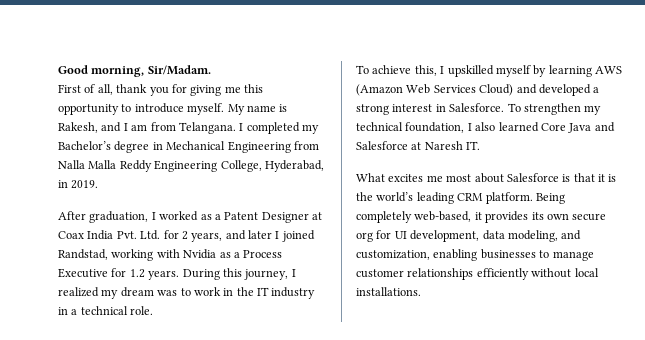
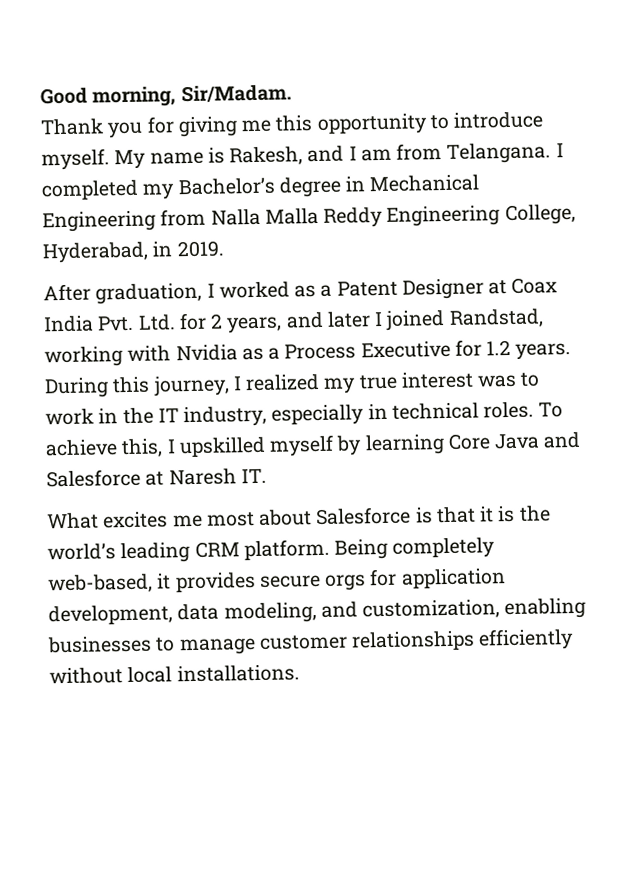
[58,84,148,95] First of all, thank -> [40,118,104,136] Thank
[120,287,154,297] dream -> [358,371,474,390] true interest
[271,287,316,299] [58,306,154,315] industry in a technical role. // -> [183,401,535,428] industry, especially in technical roles.
[595,66,622,74] [356,84,600,96] [356,103,602,115] [356,122,539,133] AWS (Amazon Web Services Cloud) and developed a strong interest in Salesforce. To strengthen my technical foundation, I also learned -> (445, 445) none
[531,212,607,221] [356,230,407,242] its own secure org for UI -> [259,568,506,591] secure orgs for application

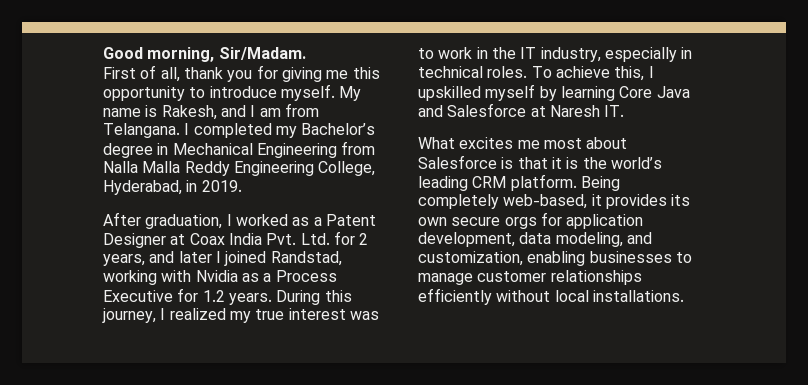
[40,118,104,136] Thank -> [103,65,223,82] First of all, thank
(256, 582) none -> [671,194,691,206] [418,217,447,226] its own

